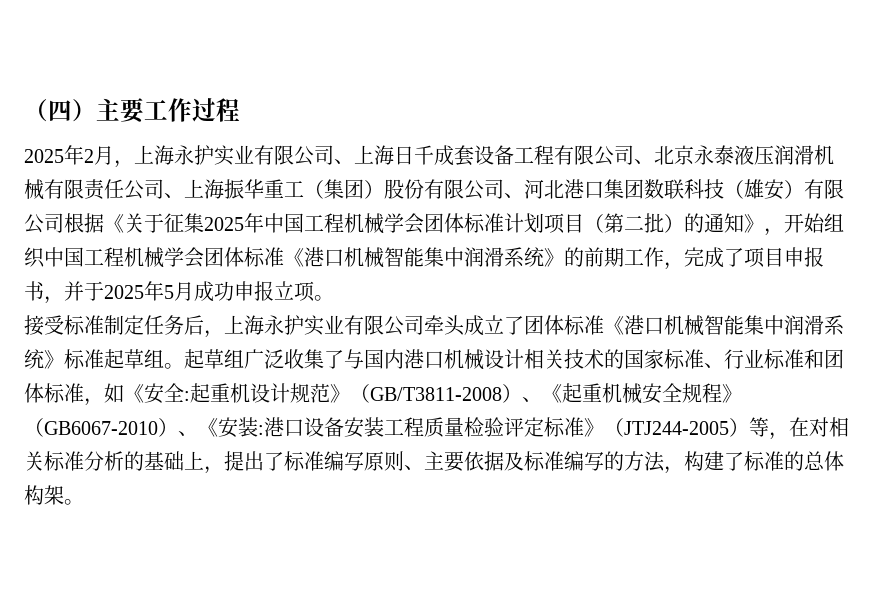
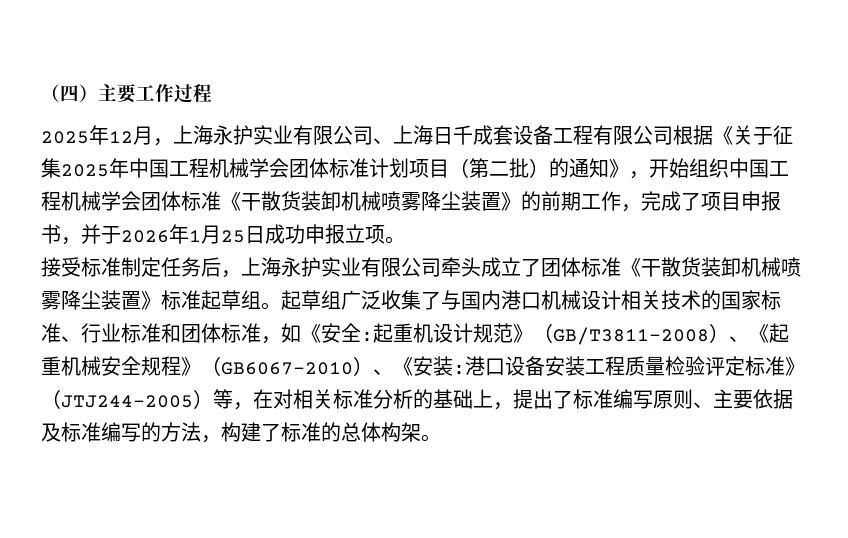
[84,149,94,163] 2 -> [109,131,133,143] 12
[634,145,834,165] [24,179,844,200] [24,213,64,234] 、北京永泰液压润滑机械有限责任公司、上海振华重工（集团）股份有限公司、河北港口集团数联科技（雄安）有限公司 -> (673, 135) none
[304,247,544,268] 港口机械智能集中润滑系统 -> [241,191,501,211] 干散货装卸机械喷雾降尘装置
[104,281,194,301] 2025年5月 -> [121,224,265,244] 2026年1月25日
[624,315,844,336] [24,349,44,369] 港口机械智能集中润滑系统 -> [641,257,801,277] [41,290,141,310] 干散货装卸机械喷雾降尘装置

